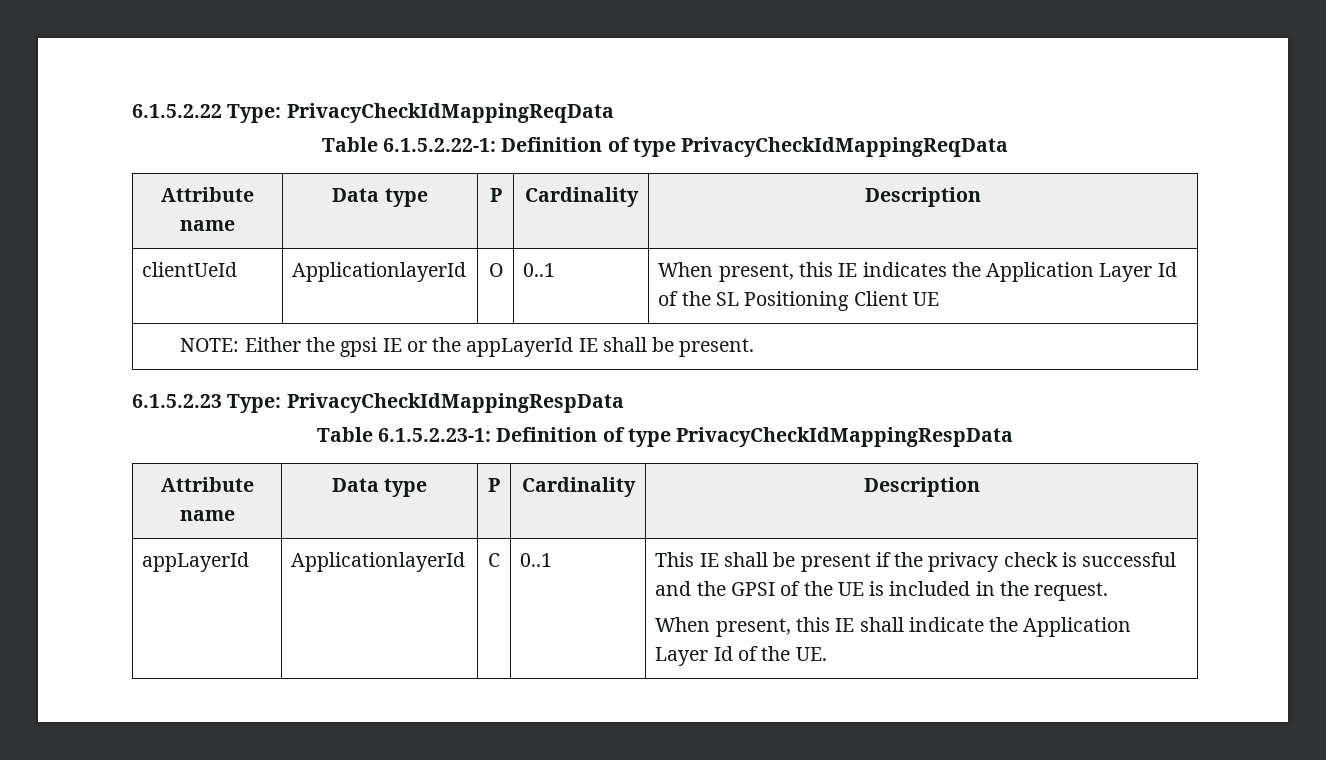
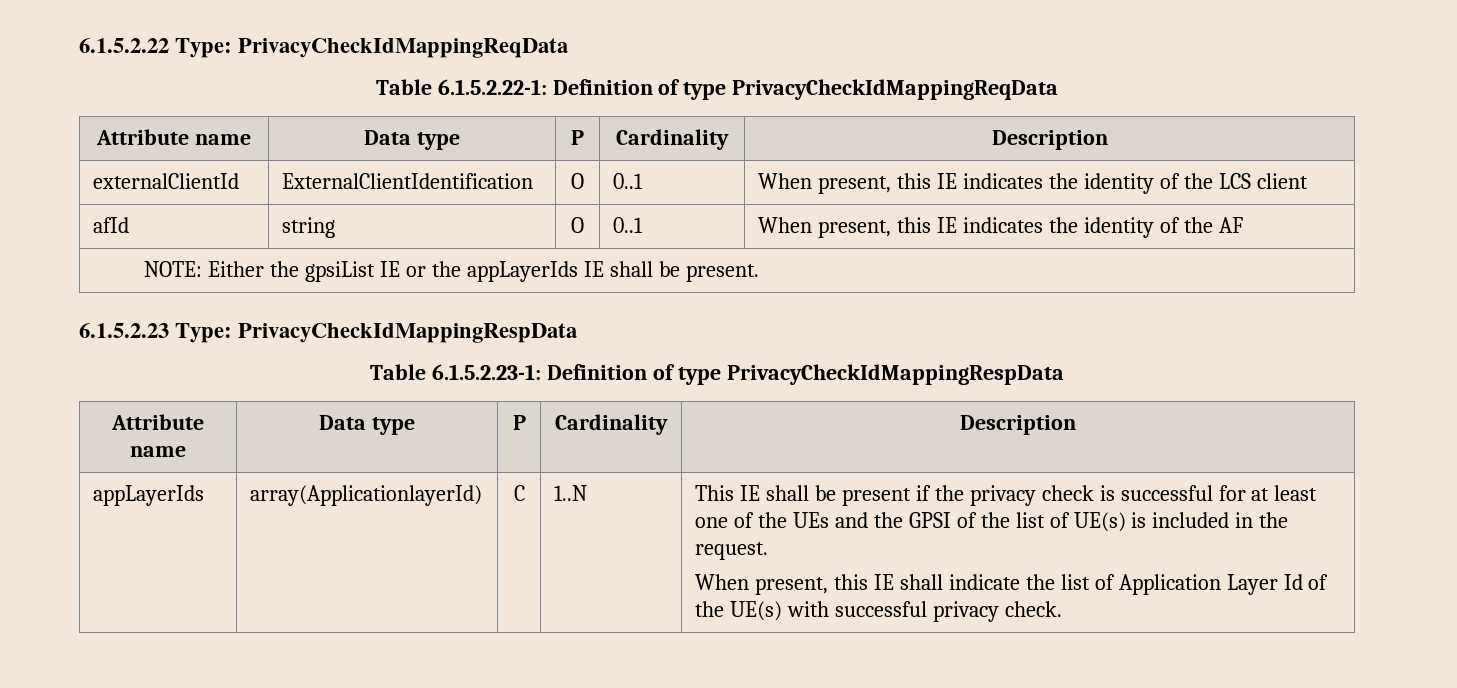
[142,262,238,277] [292,262,467,282] [488,263,503,277] [523,263,556,277] [658,262,1177,282] [658,291,939,311] clientUeId | ApplicationlayerId | O | 0..1 | When present, this IE indicates the Application Layer Id of the SL Positioning Client UE -> [93,173,240,189] [282,173,534,189] [571,173,584,189] [613,173,644,189] [758,173,1308,194] [93,217,130,233] [282,217,336,238] [571,217,584,233] [613,217,644,233] [758,217,1243,238] externalClientId | ExternalClientIdentification | O | 0..1 | When present, this IE indicates the identity of the LCS client // afId | string | O | 0..1 | When present, this IE indicates the identity of the AF
[340,337,378,357] gpsi -> [305,261,376,282] gpsiList
[466,337,574,357] appLayerId -> [466,261,578,282] appLayerIds
[142,552,250,572] [291,552,466,572] appLayerId | ApplicationlayerId -> [93,485,205,506] [250,485,483,506] appLayerIds | array(ApplicationlayerId)
[520,553,553,567] 0..1 -> [554,485,588,501] 1..N
(1177, 559) none -> [1218,485,1318,501] [695,512,830,528] for at least one of the UEs
[837,582,864,596] UE -> [1015,512,1126,532] list of UE(s)
[1023,617,1132,637] [655,646,827,666] Application Layer Id of the UE. -> [1060,574,1329,595] [695,601,1062,622] list of Application Layer Id of the UE(s) with successful privacy check.

